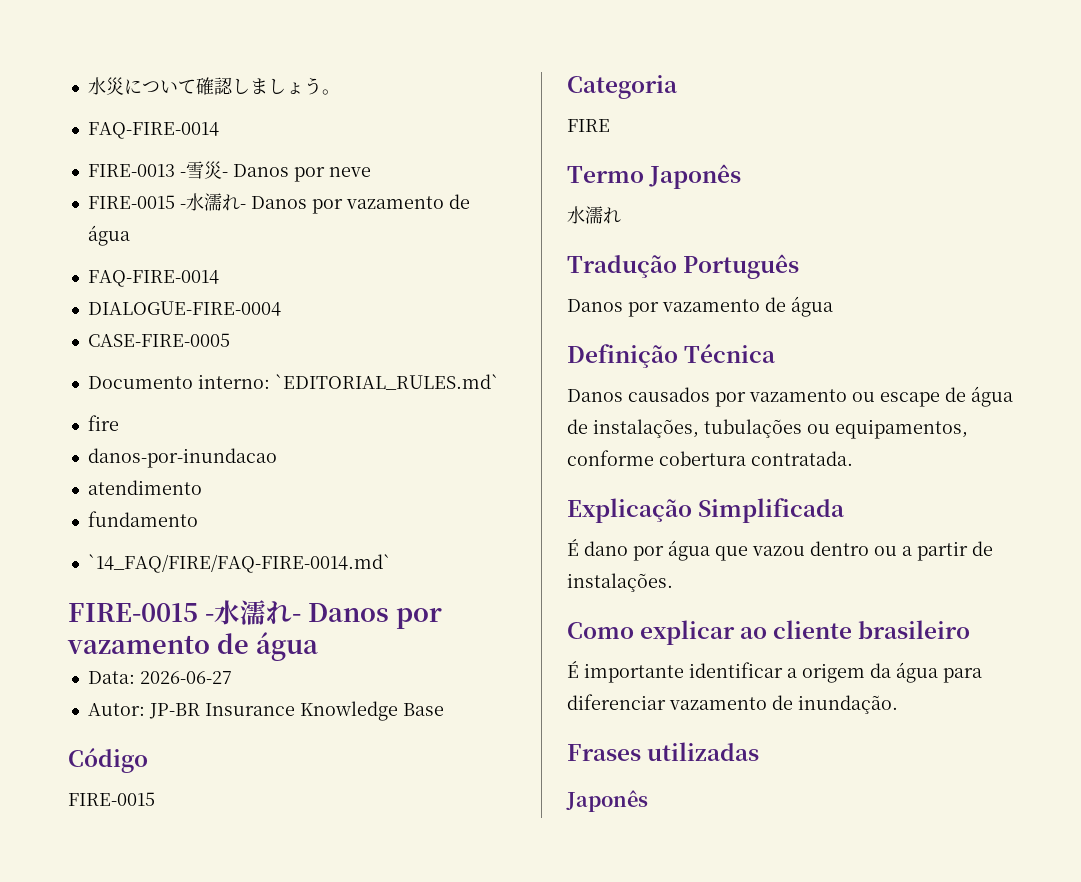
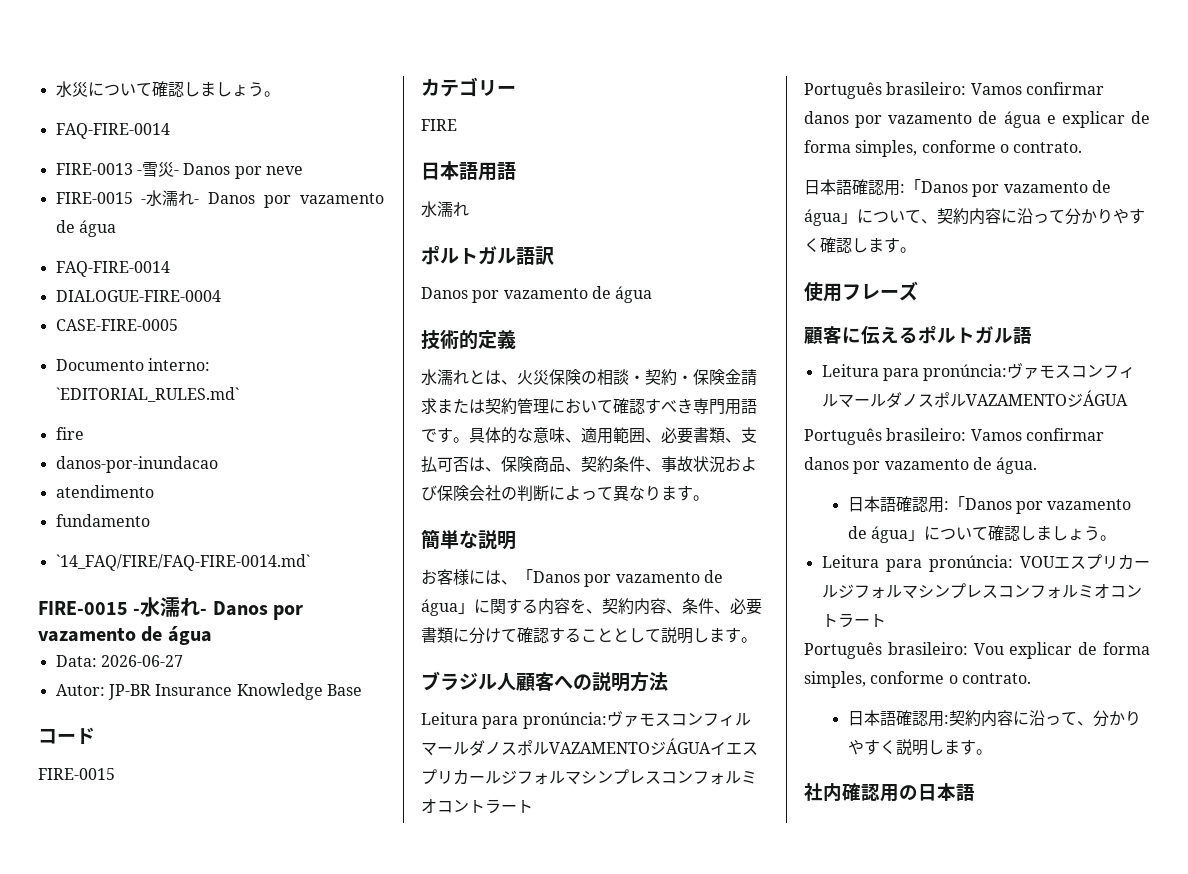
[68,748,148,773] Código -> [38,727,95,744] コード
[567,75,678,99] Categoria -> [421,77,516,97] カテゴリー
[567,164,742,189] Termo Japonês -> [421,161,516,181] 日本語用語
[567,254,800,279] [567,296,833,317] [567,344,777,368] [567,386,1013,407] [567,419,968,439] [567,450,853,466] [567,498,846,523] [567,539,993,561] [567,573,673,592] [567,620,971,645] [567,661,982,683] [567,694,898,714] [567,742,760,761] [566,790,648,812] Tradução Português // Danos por vazamento de água // Definição Técnica // Danos causados por vazamento ou escape de água de instalações, tubulações ou equipamentos, conforme cobertura contratada. // Explicação Simplificada // É dano por água que vazou dentro ou a partir de instalações. // Como explicar ao cliente brasileiro // É importante identificar a origem da água para diferenciar vazamento de inundação. // Frases utilizadas // Japonês -> [421,245,554,265] [421,286,653,303] [421,329,516,350] [421,369,757,386] [421,398,757,415] [421,427,757,444] [421,456,757,473] [421,485,709,501] [421,529,516,550] [421,569,723,587] [421,598,762,616] [421,627,757,644] [421,671,668,692] [421,711,751,729] [421,738,758,756] [421,769,757,785] [421,799,533,814] [804,82,1104,99] [804,111,1150,128] [804,140,1083,157] [804,179,1111,197] [804,208,1145,226] [804,237,916,253] [804,281,918,302] [804,325,1032,344] [821,363,1136,381] [821,390,1128,408] [804,428,1104,445] [804,457,1038,474] [847,496,1132,514] [847,525,1117,543] [821,554,1150,572] [821,583,1142,599] [821,613,886,628] [804,642,1150,659] [804,671,1031,688] [847,710,1141,727] [847,739,992,756] [804,783,975,802] ポルトガル語訳 // Danos por vazamento de água // 技術的定義 // 水濡れとは、火災保険の相談・契約・保険金請求または契約管理において確認すべき専門用語です。具体的な意味、適用範囲、必要書類、支払可否は、保険商品、契約条件、事故状況および保険会社の判断によって異なります。 // 簡単な説明 // お客様には、「Danos por vazamento de água」に関する内容を、契約内容、条件、必要書類に分けて確認することとして説明します。 // ブラジル人顧客への説明方法 // Leitura para pronúncia:ヴァモスコンフィルマールダノスポルVAZAMENTOジÁGUAイエスプリカールジフォルマシンプレスコンフォルミオコントラート // Português brasileiro: Vamos confirmar danos por vazamento de água e explicar de forma simples, conforme o contrato. // 日本語確認用:「Danos por vazamento de água」について、契約内容に沿って分かりやすく確認します。 // 使用フレーズ // 顧客に伝えるポルトガル語 // Leitura para pronúncia:ヴァモスコンフィルマールダノスポルVAZAMENTOジÁGUA // Português brasileiro: Vamos confirmar danos por vazamento de água. // 日本語確認用:「Danos por vazamento de água」について確認しましょう。 // Leitura para pronúncia: VOUエスプリカールジフォルマシンプレスコンフォルミオコントラート // Português brasileiro: Vou explicar de forma simples, conforme o contrato. // 日本語確認用:契約内容に沿って、分かりやすく説明します。 // 社内確認用の日本語

